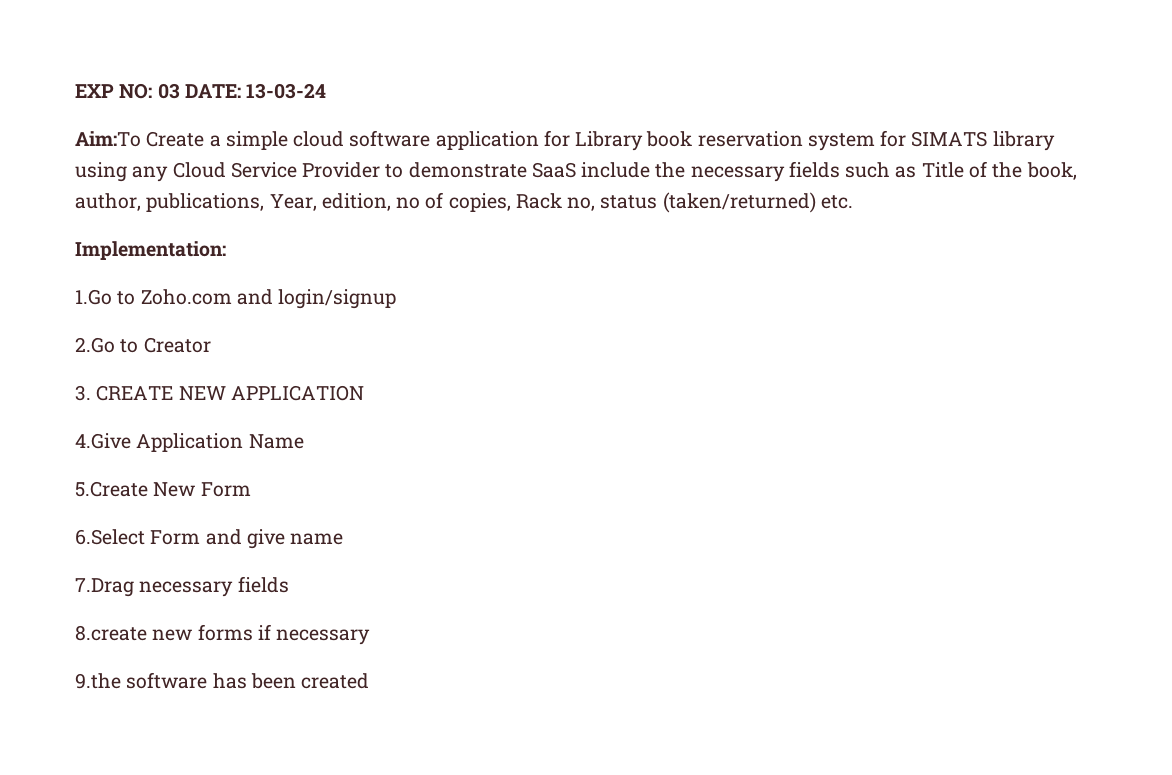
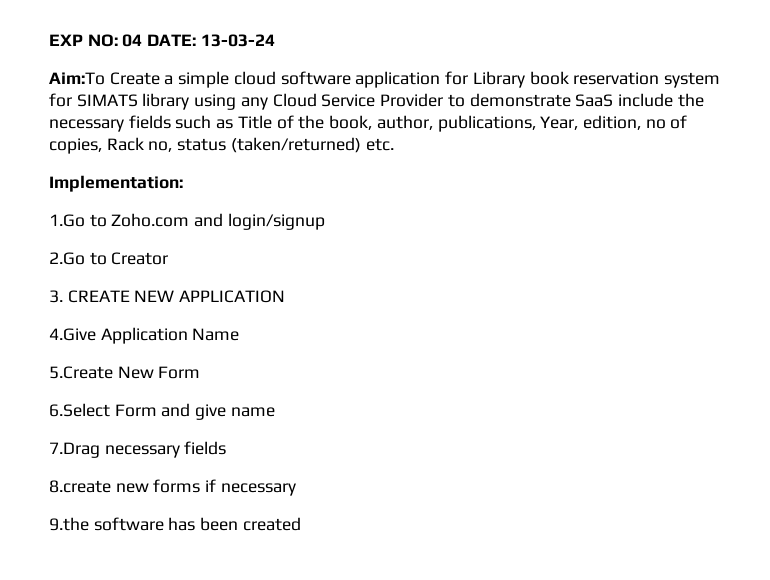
[157,83,180,99] 03 -> [122,34,143,47] 04

